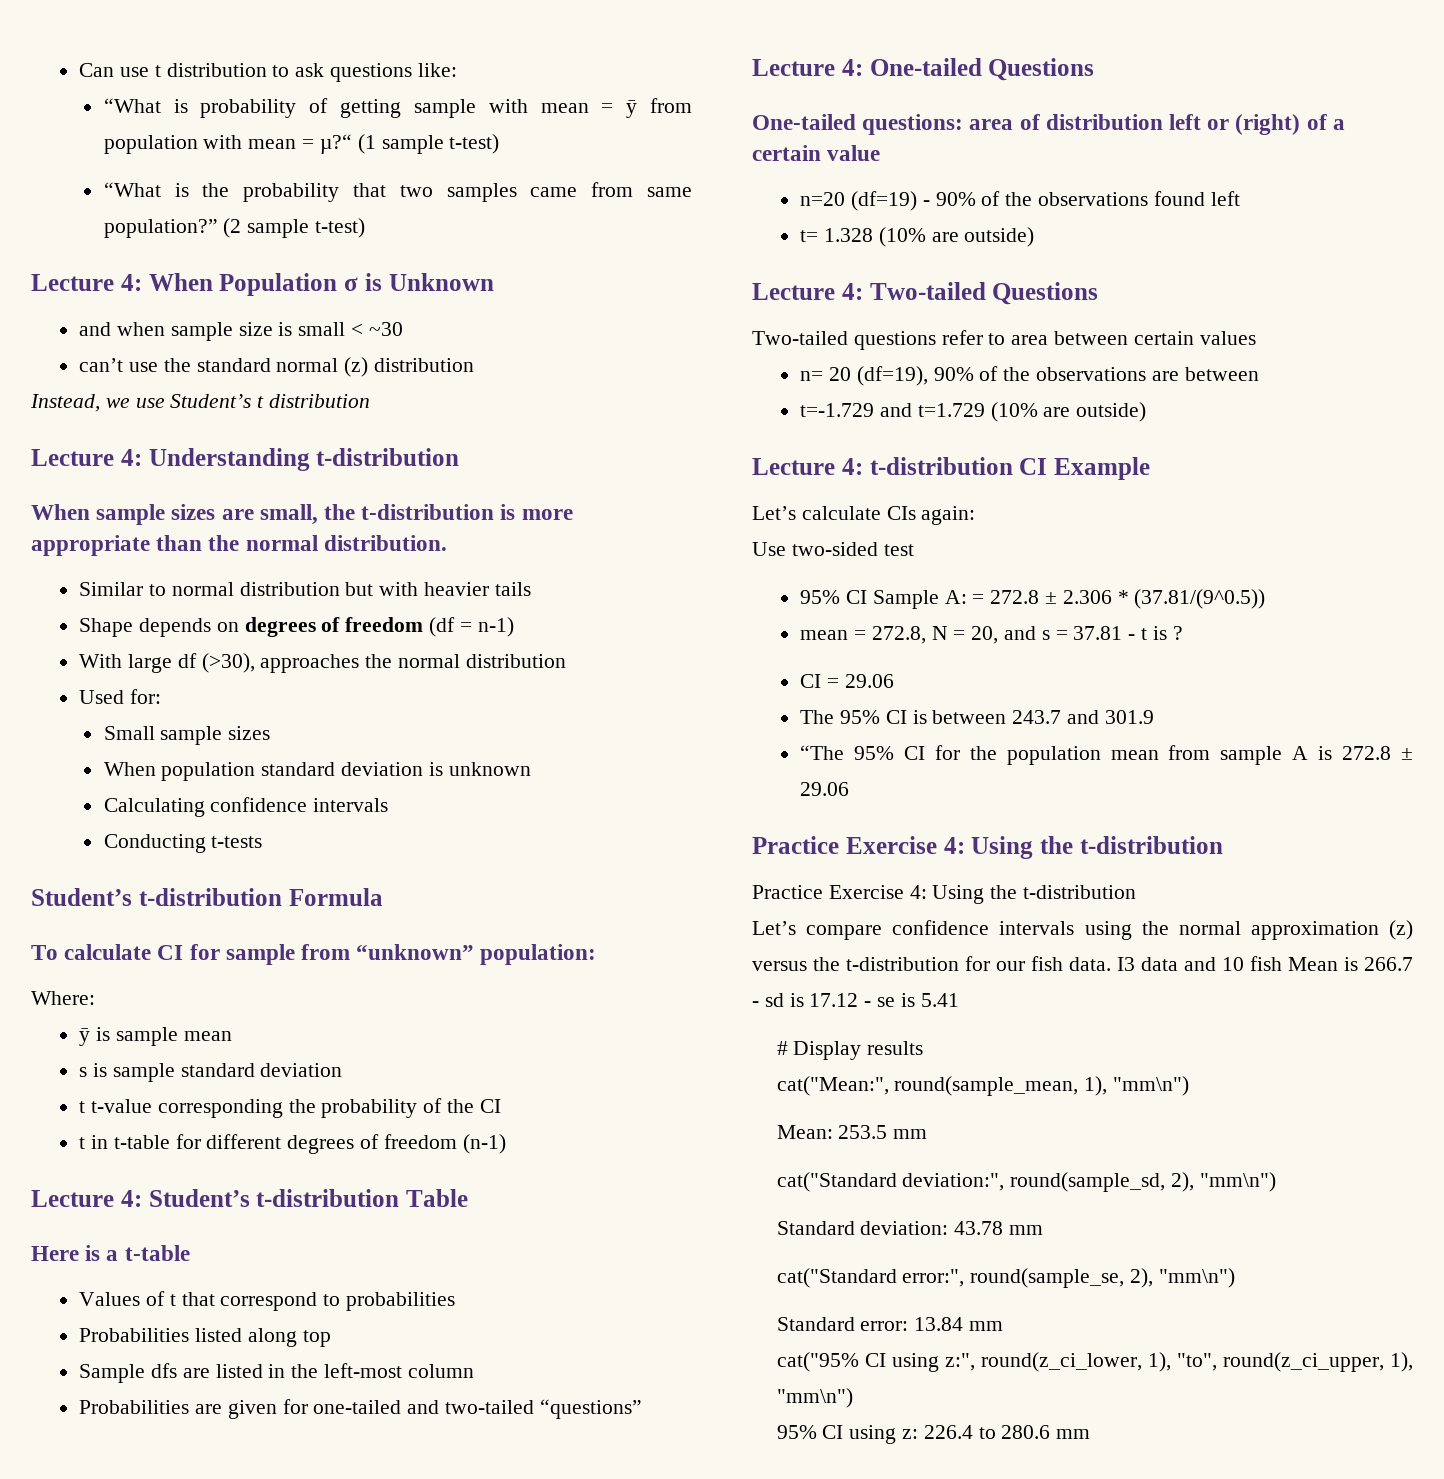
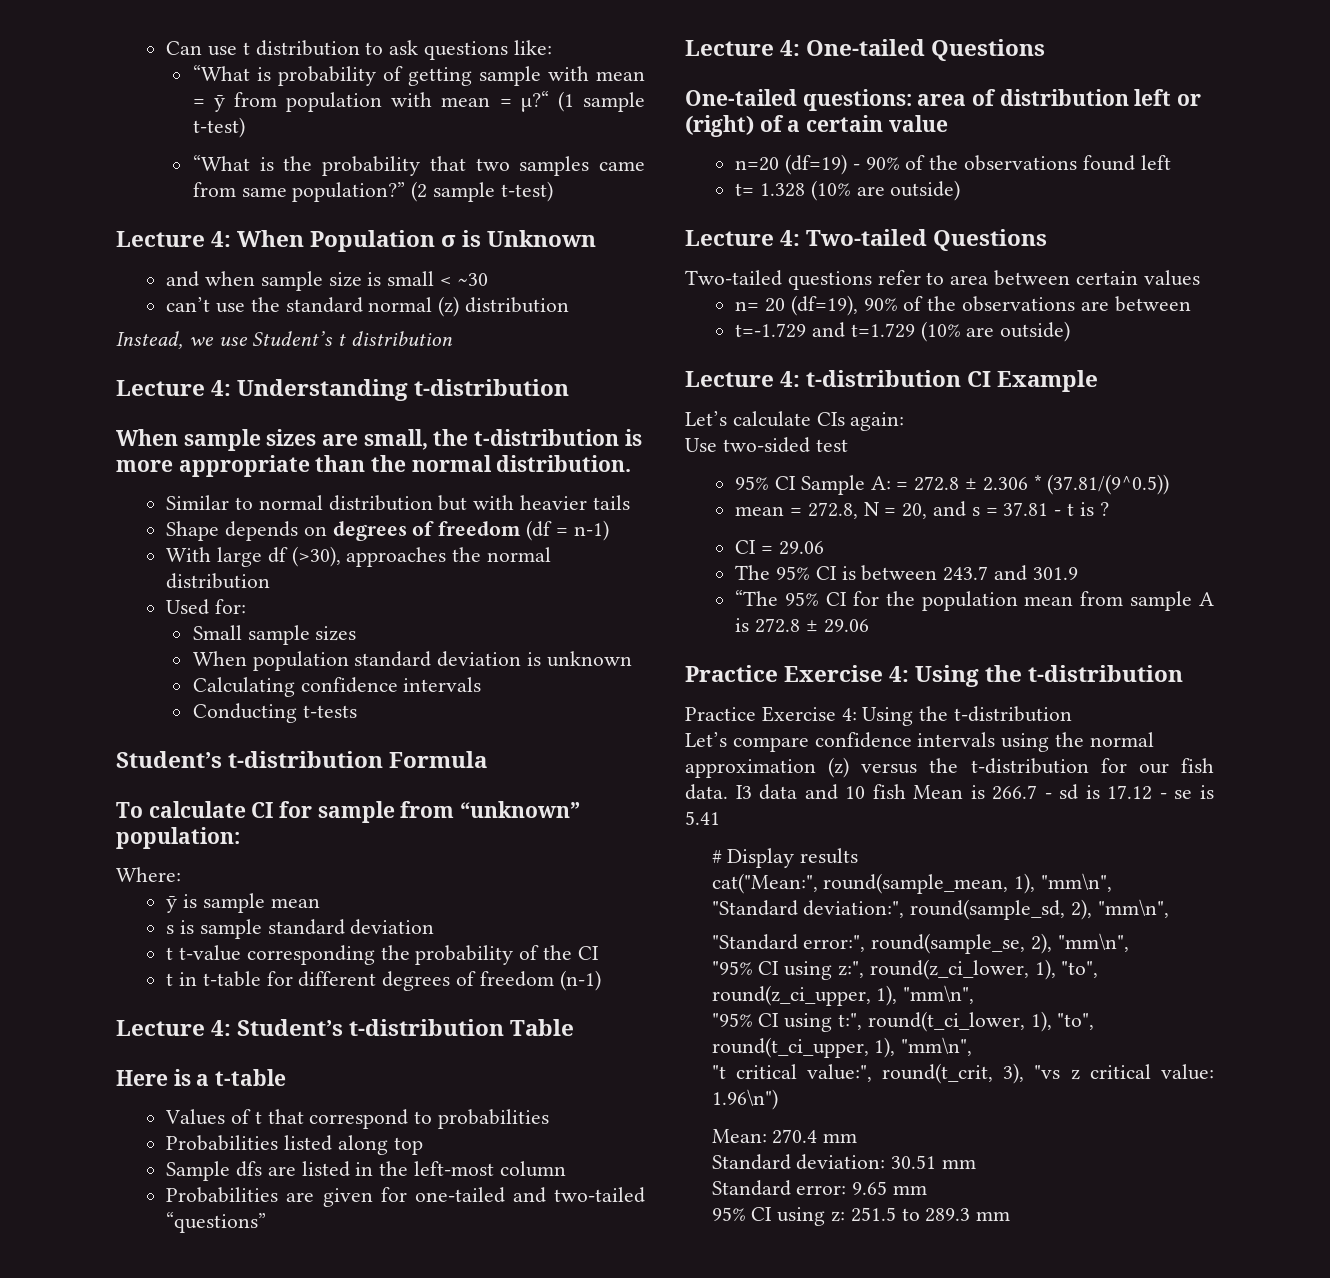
[1112,1076,1189,1096] [776,1125,928,1139] [776,1172,1276,1192] [776,1221,1043,1235] [776,1268,1235,1288] [776,1317,1003,1331] [776,1352,859,1372] "mm\n") // Mean: 253.5 mm // cat("Standard deviation:", round(sample_sd, 2), "mm\n") // Standard deviation: 43.78 mm // cat("Standard error:", round(sample_se, 2), "mm\n") // Standard error: 13.84 mm // cat("95% -> [1041,873,1113,892] [711,899,1169,920] [711,933,1129,954] [711,961,753,975] "mm\n", // "Standard deviation:", round(sample_sd, 2), "mm\n", // "Standard error:", round(sample_se, 2), "mm\n", // "95%
[776,1388,853,1408] "mm\n") -> [903,985,975,1004] [711,1011,1095,1032] [711,1037,973,1058] [711,1063,1214,1084] [711,1089,778,1110] [711,1129,858,1144] [711,1154,977,1170] [711,1180,928,1196] "mm\n", // "95% CI using t:", round(t_ci_lower, 1), "to", round(t_ci_upper, 1), "mm\n", // "t critical value:", round(t_crit, 3), "vs z critical value: 1.96\n") // Mean: 270.4 mm // Standard deviation: 30.51 mm // Standard error: 9.65 mm
[923,1425,1051,1439] 226.4 to 280.6 -> [850,1207,971,1222] 251.5 to 289.3

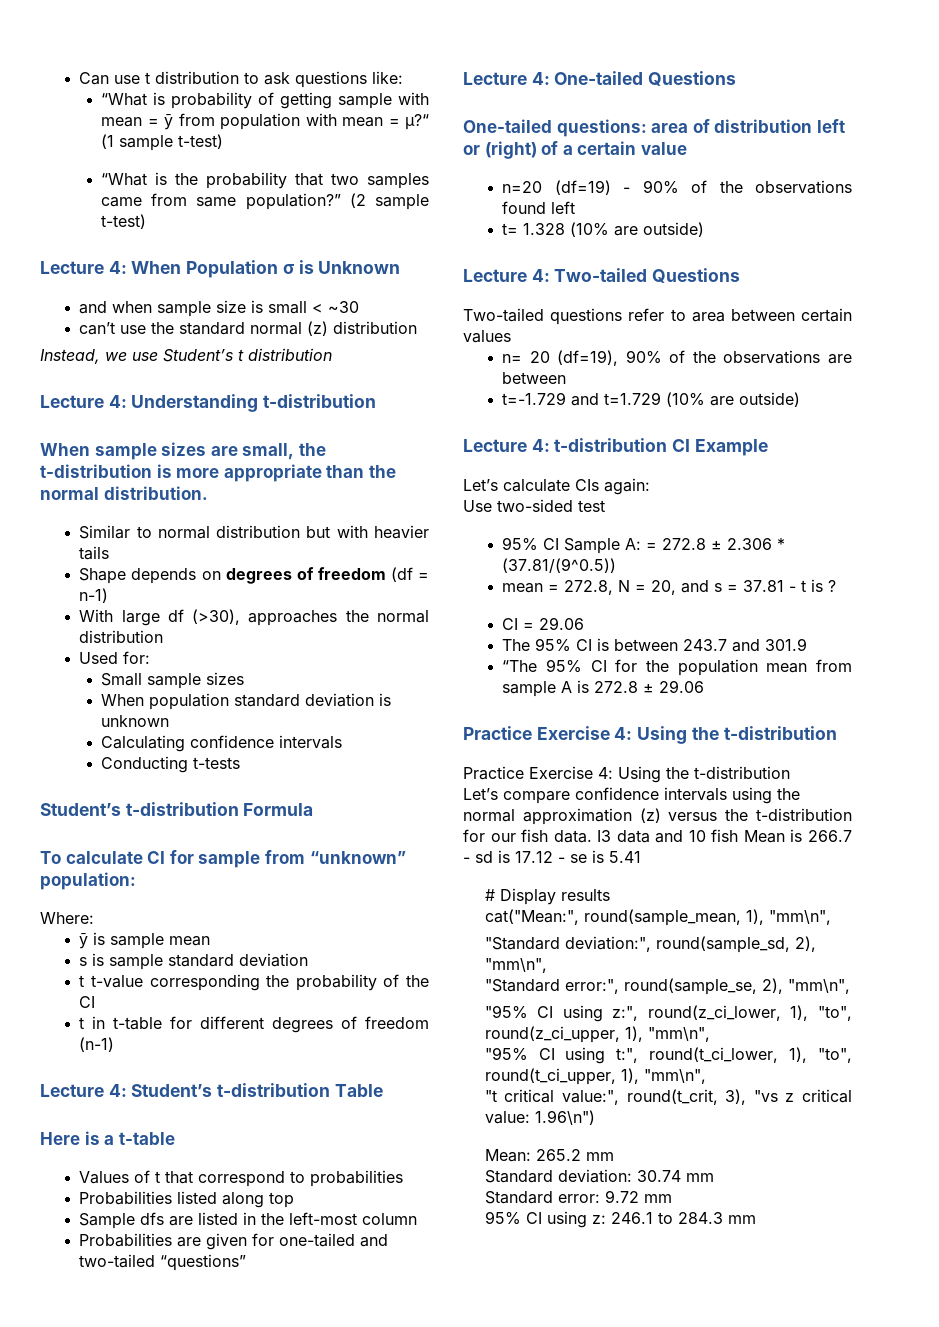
[772,1129,818,1144] 270.4 -> [535,1149,581,1161] 265.2
[891,1155,937,1169] 30.51 -> [636,1170,681,1182] 30.74
[852,1181,888,1195] 9.65 -> [604,1190,639,1203] 9.72
[850,1207,971,1222] 251.5 to 289.3 -> [610,1212,723,1224] 246.1 to 284.3

